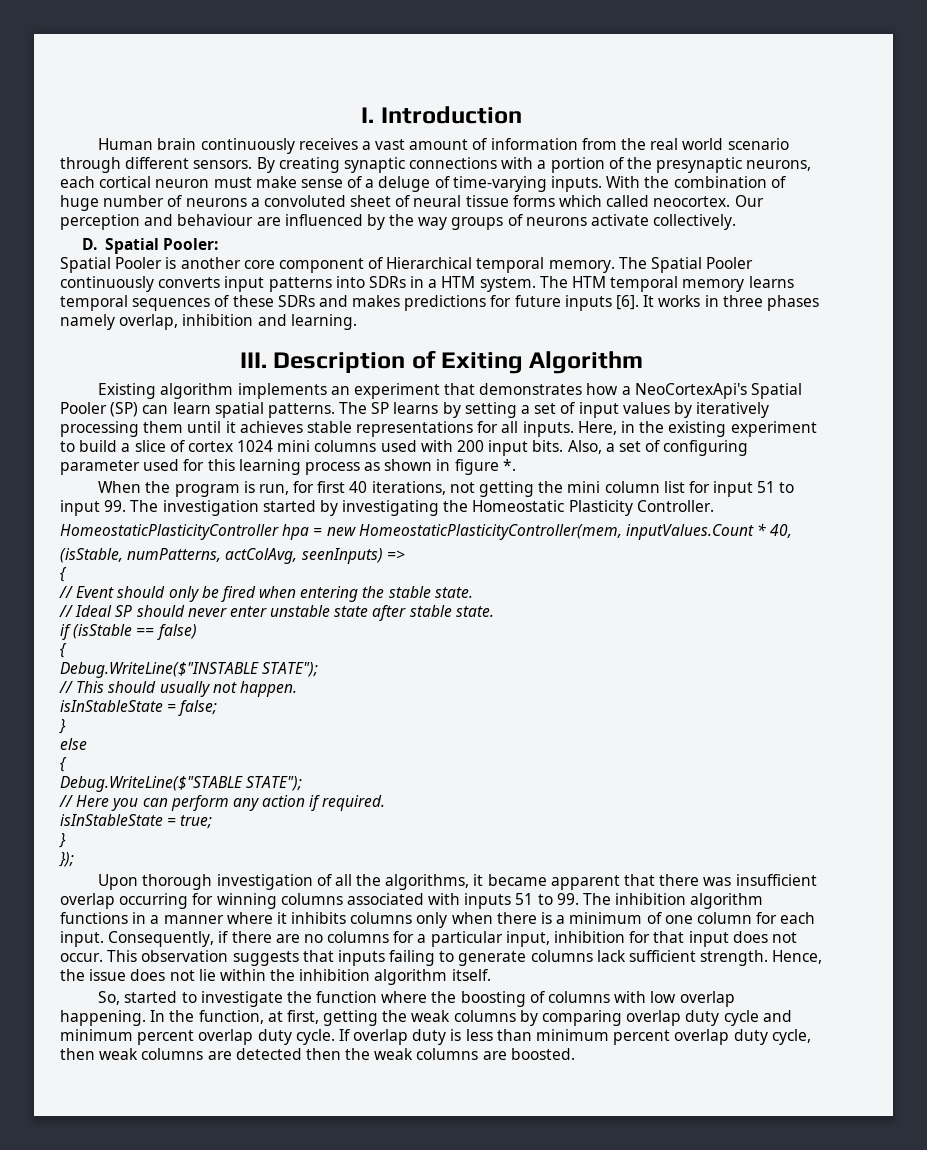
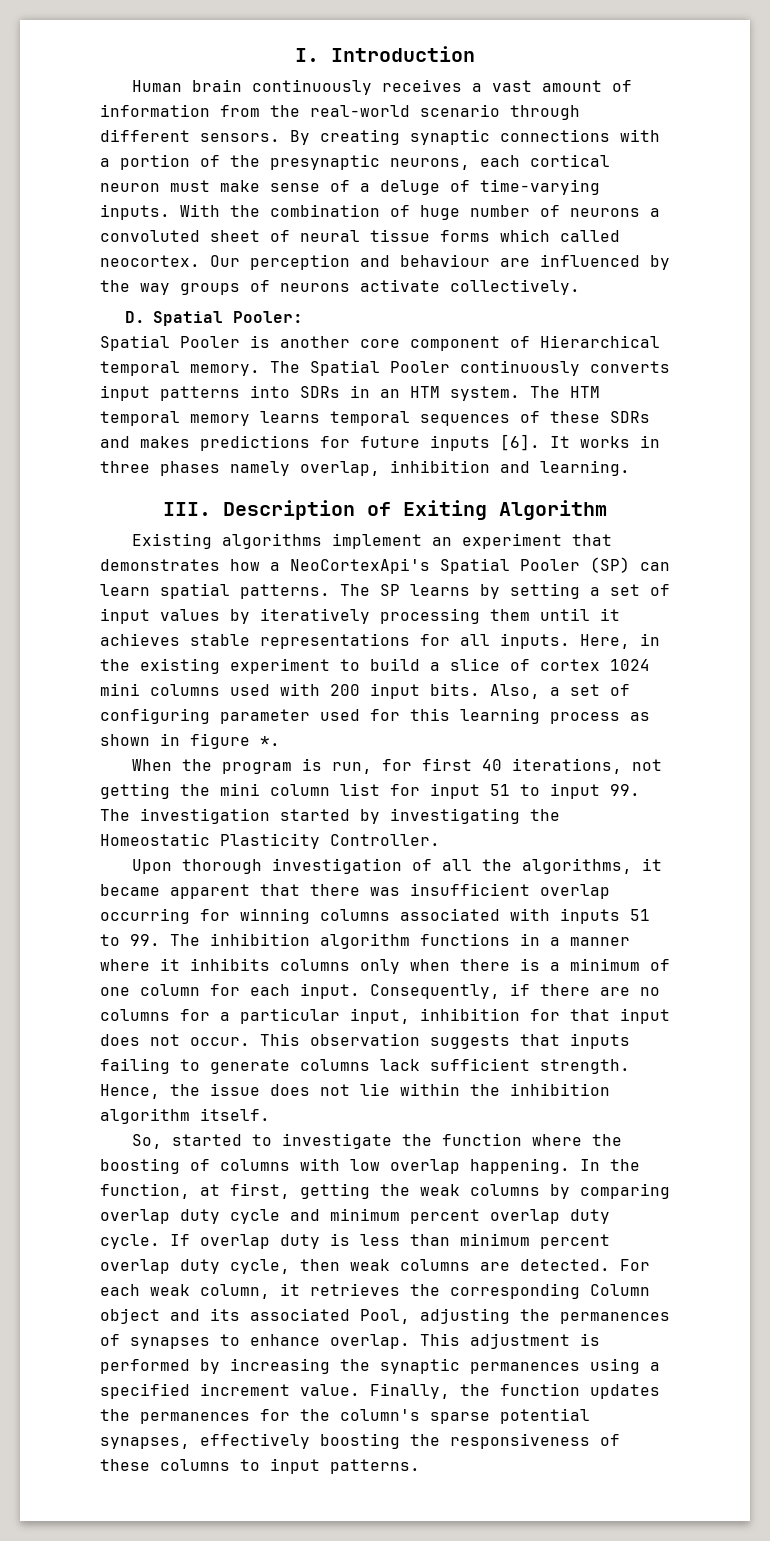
[650,138,724,150] real world -> [310,105,410,117] real-world
[428,279,438,288] a -> [380,389,400,398] an
[160,383,327,399] algorithm implements -> [222,533,423,549] algorithms implement
[60,523,793,540] [60,548,405,564] [60,567,67,582] [59,586,473,602] [59,605,494,621] [60,624,197,640] [60,643,67,658] [60,662,319,678] [59,681,297,697] [60,700,218,716] [59,719,66,734] [60,738,87,750] [60,757,67,772] [60,776,303,792] [59,795,386,811] [60,814,213,829] [59,833,66,848] [59,852,74,867] // HomeostaticPlasticityController hpa = new HomeostaticPlasticityController(mem, inputValues.Count * 40, // (isStable, numPatterns, actColAvg, seenInputs) => // { // // Event should only be fired when entering the stable state. // // Ideal SP should never enter unstable state after stable state. // if (isStable == false) // { // Debug.WriteLine($"INSTABLE STATE"); // // This should usually not happen. // isInStableState = false; // } // else // { // Debug.WriteLine($"STABLE STATE"); // // Here you can perform any action if required. // isInStableState = true; // } // }); -> (440, 840) none
[235,1048,575,1060] detected then the weak columns are boosted. -> [520,1259,650,1271] [100,1283,650,1299] [100,1308,670,1324] [100,1333,600,1349] [100,1358,660,1374] [100,1383,660,1399] [100,1408,590,1424] [100,1433,620,1449] [100,1458,420,1474] detected. For each weak column, it retrieves the corresponding Column object and its associated Pool, adjusting the permanences of synapses to enhance overlap. This adjustment is performed by increasing the synaptic permanences using a specified increment value. Finally, the function updates the permanences for the column's sparse potential synapses, effectively boosting the responsiveness of these columns to input patterns.

